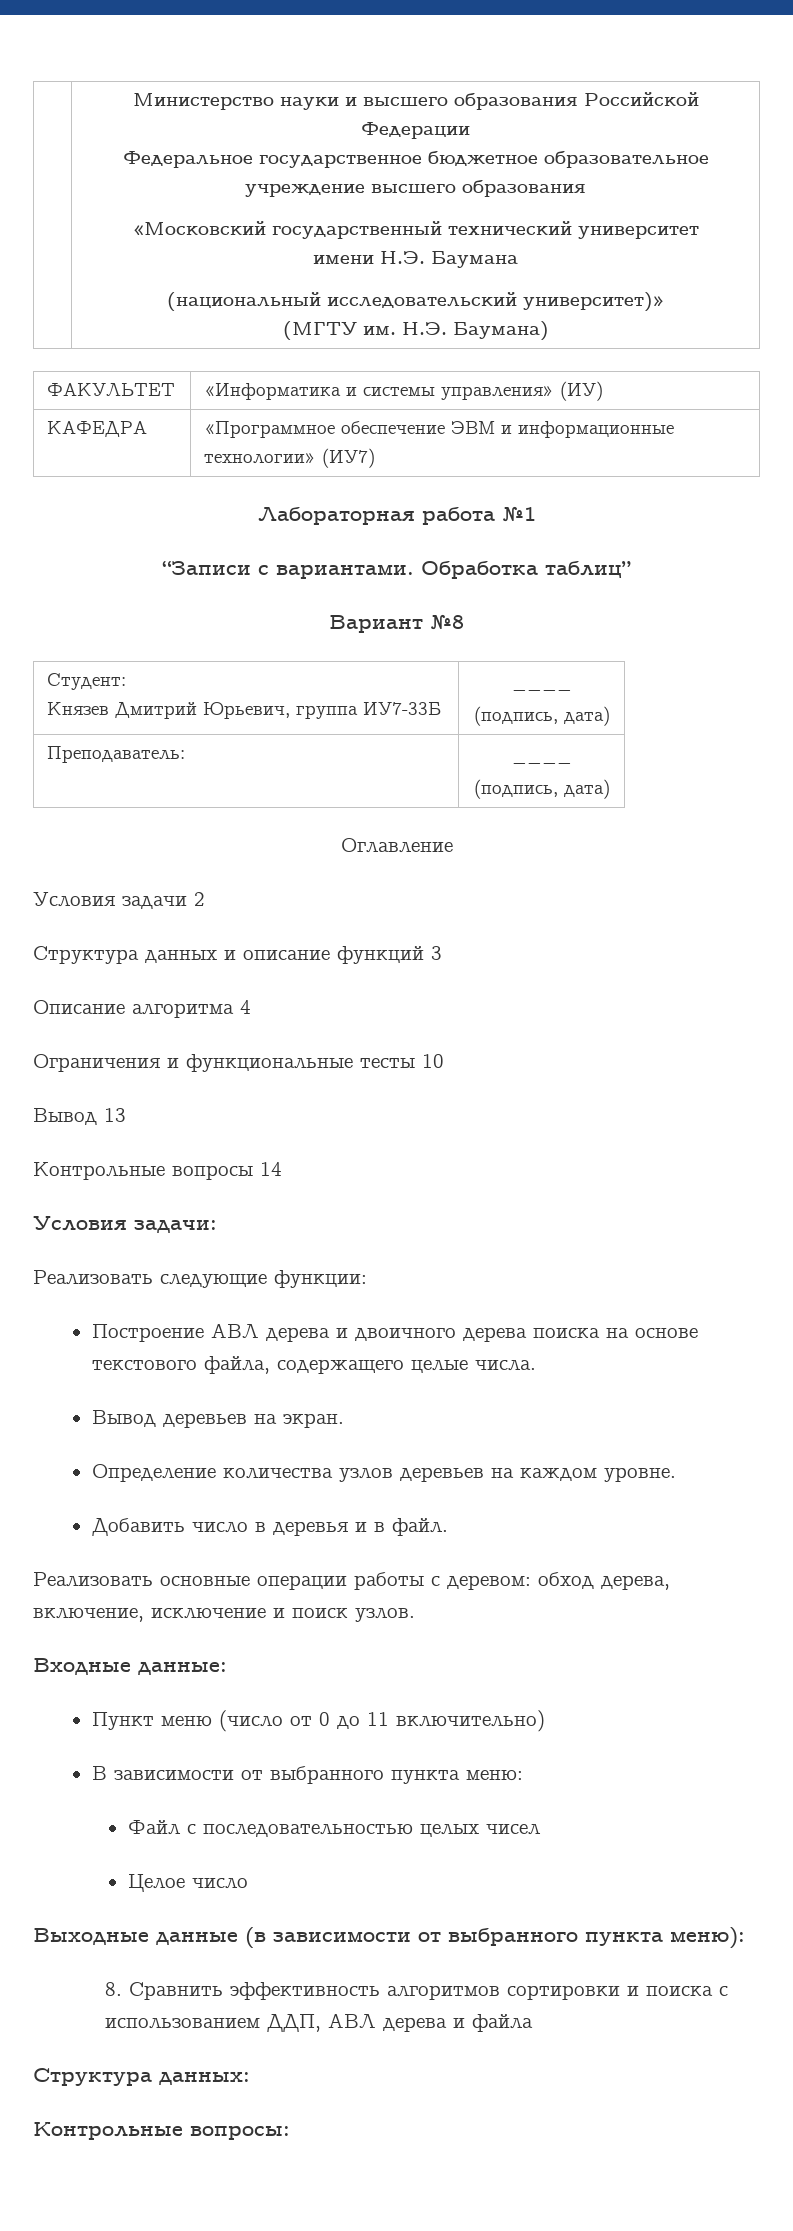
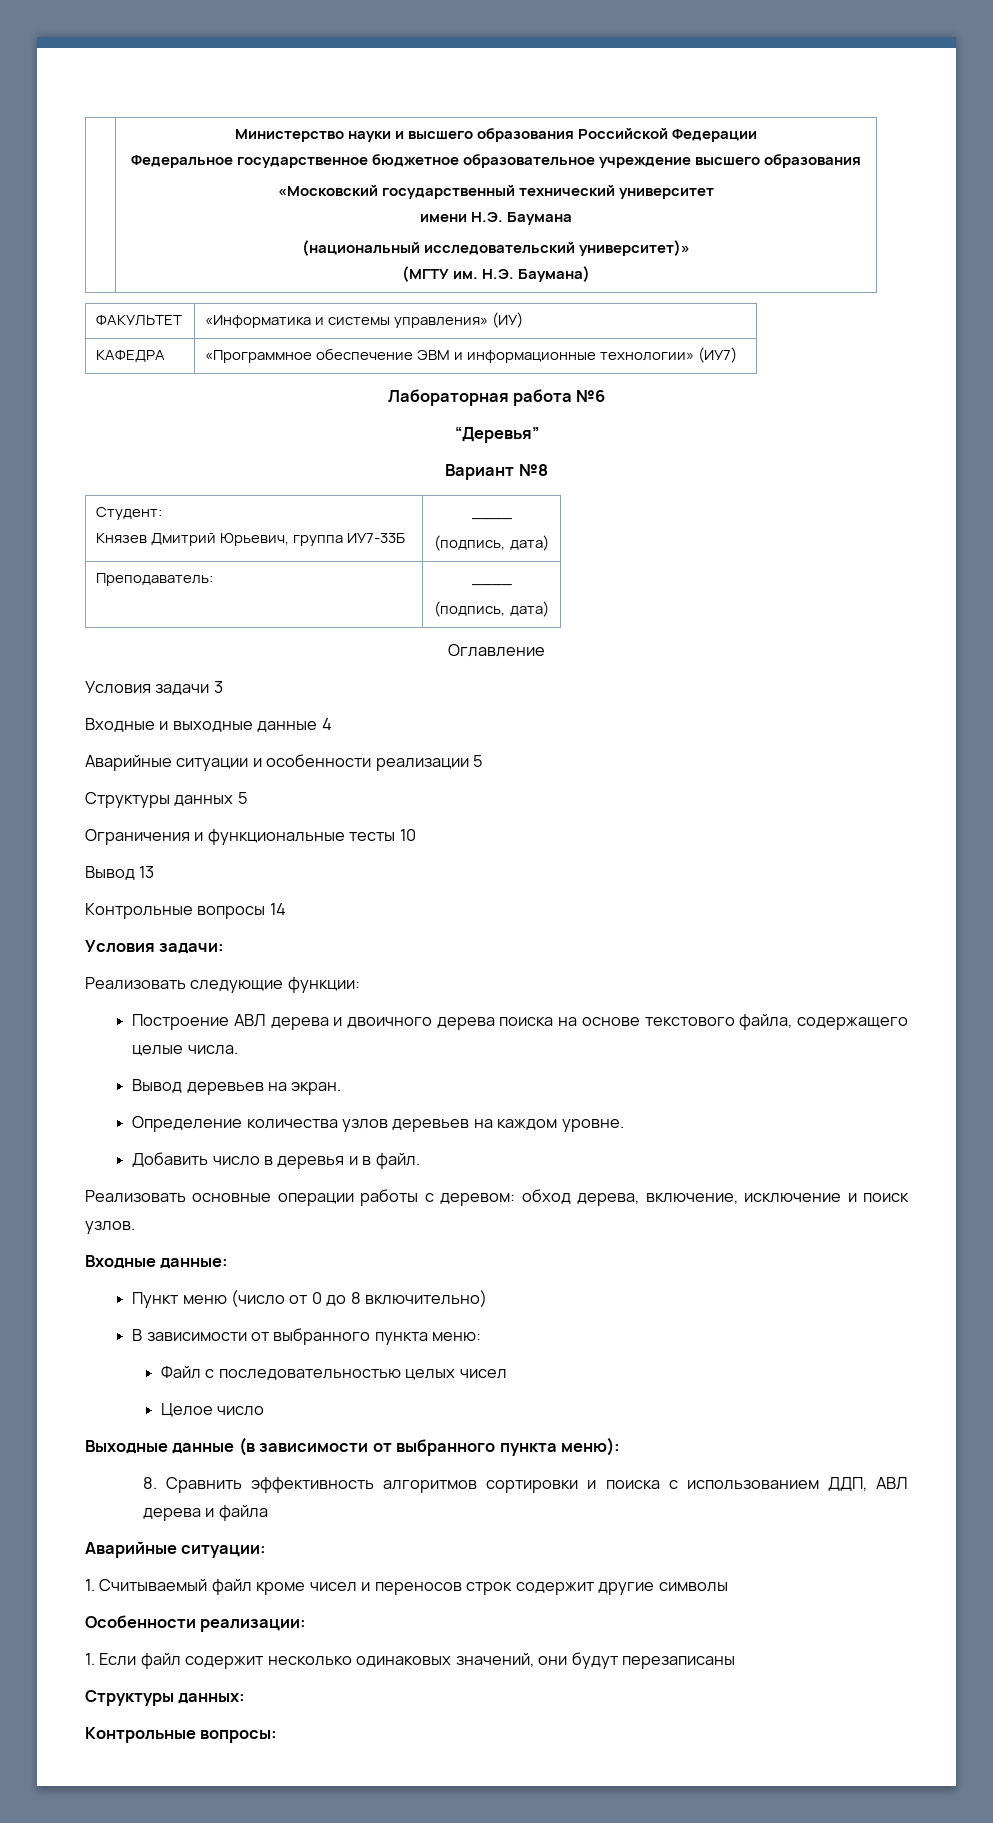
[501,506,536,522] [162,561,631,579] №1 // “Записи с вариантами. Обработка таблиц” -> [576,390,606,402] [454,426,539,443] №6 // “Деревья”
[194,892,205,906] [33,946,442,964] [33,1000,251,1018] 2 // Структура данных и описание функций 3 // Описание алгоритма 4 -> [213,681,223,693] [85,718,332,732] [85,754,484,771] [85,792,248,808] 3 // Входные и выходные данные 4 // Аварийные ситуации и особенности реализации 5 // Структуры данных 5
[366,1712,389,1726] 11 -> [350,1292,361,1304] 8
[33,2068,152,2086] Структура -> [85,1542,267,1558] [85,1579,728,1595] [85,1615,307,1632] [85,1652,736,1669] [85,1690,174,1706] Аварийные ситуации: // 1. Считываемый файл кроме чисел и переносов строк содержит другие символы // Особенности реализации: // 1. Если файл содержит несколько одинаковых значений, они будут перезаписаны // Структуры

